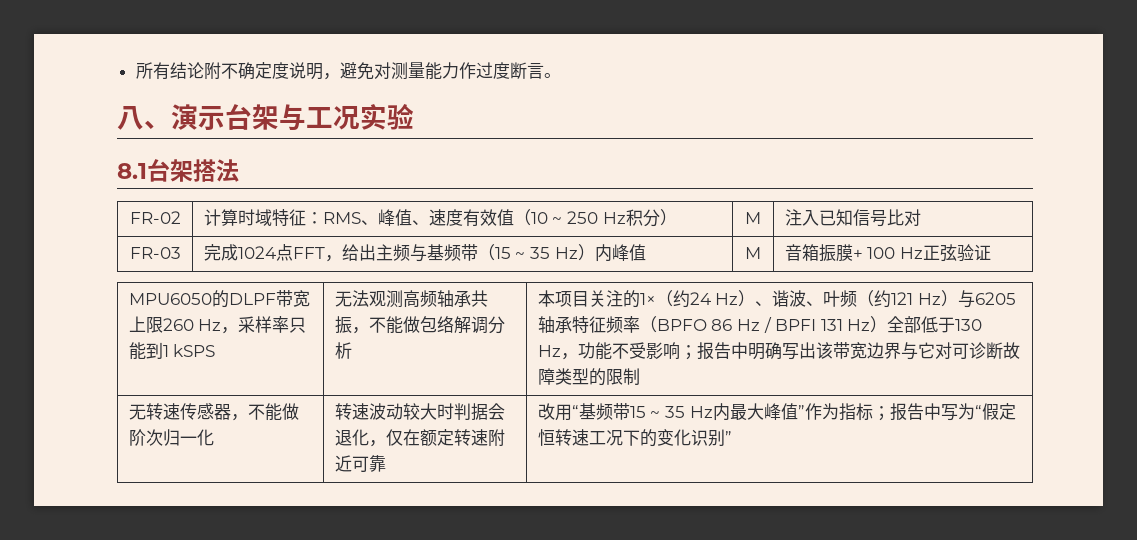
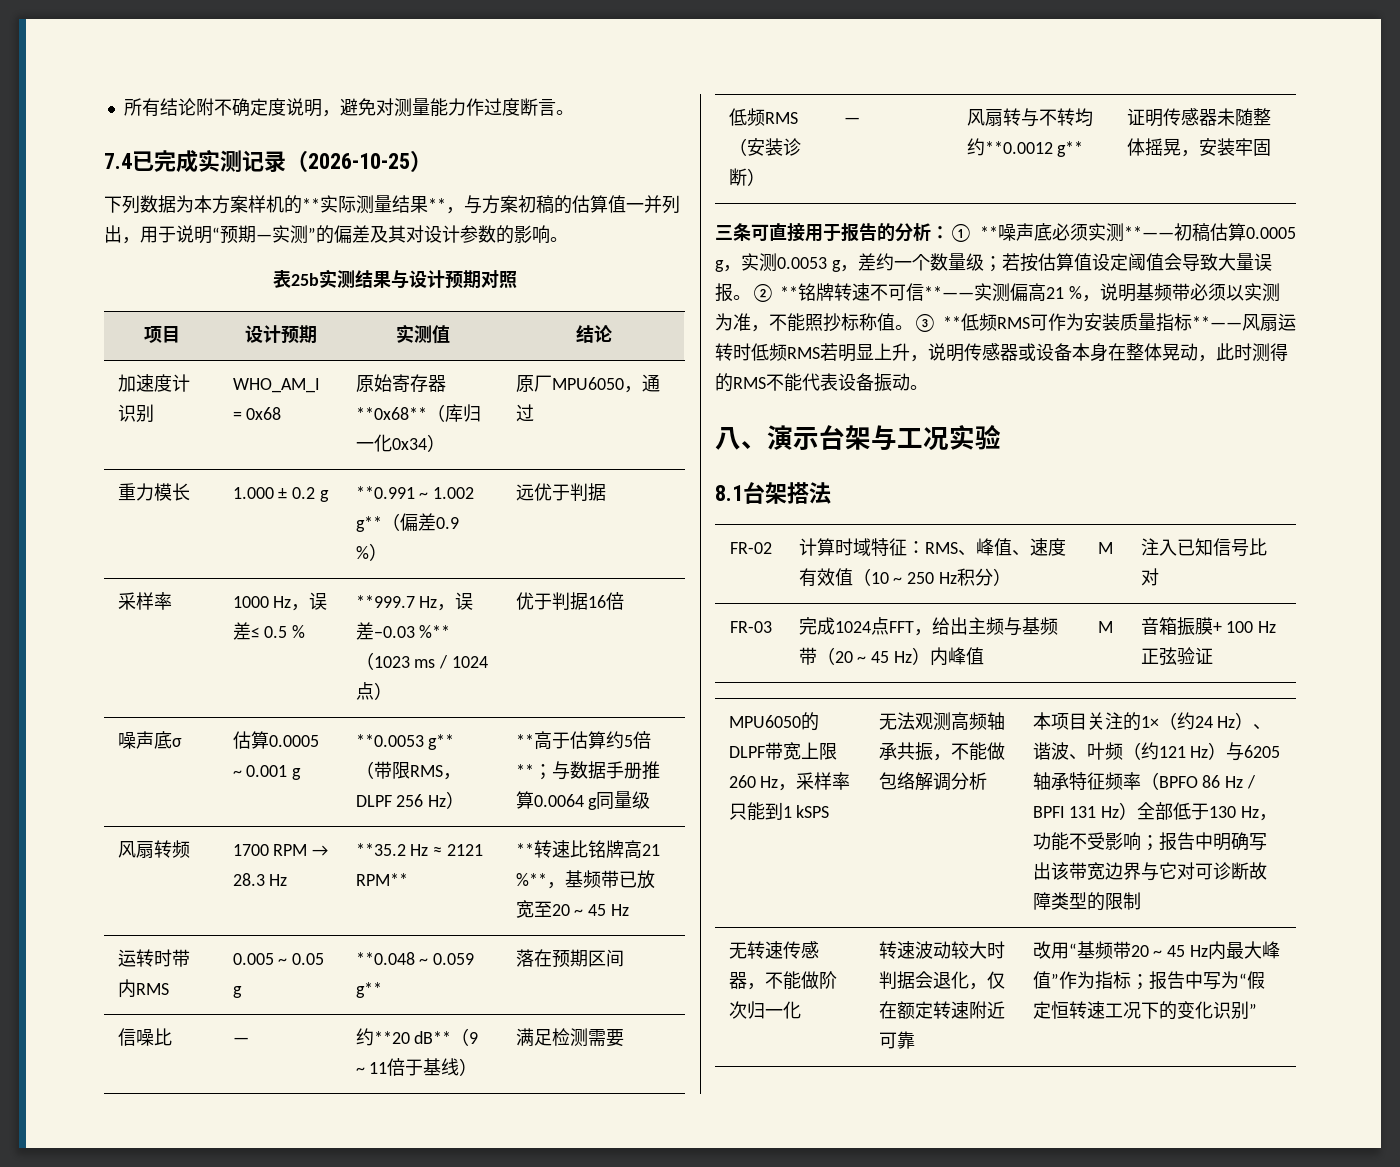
(561, 75) none -> [104,149,432,173] [104,195,680,214] [104,225,568,244] [272,269,517,289] [144,326,180,343] [245,325,317,344] [395,324,450,344] [575,325,612,343] [117,374,190,392] [117,404,154,423] [232,378,320,393] [232,407,282,420] [355,374,446,393] [355,404,481,422] [355,434,445,452] [515,374,660,393] [515,404,534,422] [117,483,190,501] [232,487,330,502] [355,486,475,499] [355,513,459,532] [355,543,387,561] [515,483,606,501] [117,592,172,610] [232,592,328,611] [232,622,306,640] [355,592,474,611] [355,622,451,640] [355,652,489,670] [355,682,392,700] [515,592,624,610] [117,731,182,749] [232,731,319,749] [232,765,302,780] [355,734,455,750] [355,761,461,780] [355,791,465,809] [515,731,651,750] [515,761,660,780] [515,791,651,810] [117,840,190,858] [232,844,329,856] [232,873,288,886] [355,843,484,856] [355,873,408,886] [515,840,660,859] [515,870,655,889] [515,900,630,918] [117,949,190,967] [117,979,169,998] [232,953,325,965] [232,986,242,998] [355,952,475,965] [355,982,382,998] [515,949,624,968] [117,1028,172,1046] [232,1037,249,1044] [355,1028,479,1046] [355,1058,478,1076] [515,1028,624,1047] [728,108,798,126] [728,138,801,156] [728,168,765,186] [843,117,860,124] [966,108,1093,127] [966,138,1084,157] [1126,108,1271,127] [1126,138,1271,157] [715,223,1296,242] [715,253,1272,272] [715,283,1280,302] [715,313,1296,332] [715,343,1288,362] [715,373,928,392] // 7.4已完成实测记录（2026-10-25） // 下列数据为本方案样机的**实际测量结果**，与方案初稿的估算值一并列出，用于说明“预期—实测”的偏差及其对设计参数的影响。 // 表25b实测结果与设计预期对照 // 项目 | 设计预期 | 实测值 | 结论 // 加速度计识别 | WHO_AM_I = 0x68 | 原始寄存器**0x68**（库归一化0x34） | 原厂MPU6050，通过 // 重力模长 | 1.000 ± 0.2 g | **0.991 ~ 1.002 g**（偏差0.9 %） | 远优于判据 // 采样率 | 1000 Hz，误差≤ 0.5 % | **999.7 Hz，误差−0.03 %**（1023 ms / 1024点） | 优于判据16倍 // 噪声底σ | 估算0.0005 ~ 0.001 g | **0.0053 g**（带限RMS，DLPF 256 Hz） | **高于估算约5倍**；与数据手册推算0.0064 g同量级 // 风扇转频 | 1700 RPM → 28.3 Hz | **35.2 Hz ≈ 2121 RPM** | **转速比铭牌高21 %**，基频带已放宽至20 ~ 45 Hz // 运转时带内RMS | 0.005 ~ 0.05 g | **0.048 ~ 0.059 g** | 落在预期区间 // 信噪比 | — | 约**20 dB**（9 ~ 11倍于基线） | 满足检测需要 // 低频RMS（安装诊断） | — | 风扇转与不转均约**0.0012 g** | 证明传感器未随整体摇晃，安装牢固 // 三条可直接用于报告的分析：① **噪声底必须实测**——初稿估算0.0005 g，实测0.0053 g，差约一个数量级；若按估算值设定阈值会导致大量误报。② **铭牌转速不可信**——实测偏高21 %，说明基频带必须以实测为准，不能照抄标称值。③ **低频RMS可作为安装质量指标**——风扇运转时低频RMS若明显上升，说明传感器或设备本身在整体晃动，此时测得的RMS不能代表设备振动。
[494,247,551,259] 15 ~ 35 -> [834,651,890,663] 20 ~ 45
[629,406,686,418] 15 ~ 35 -> [1130,945,1186,957] 20 ~ 45

